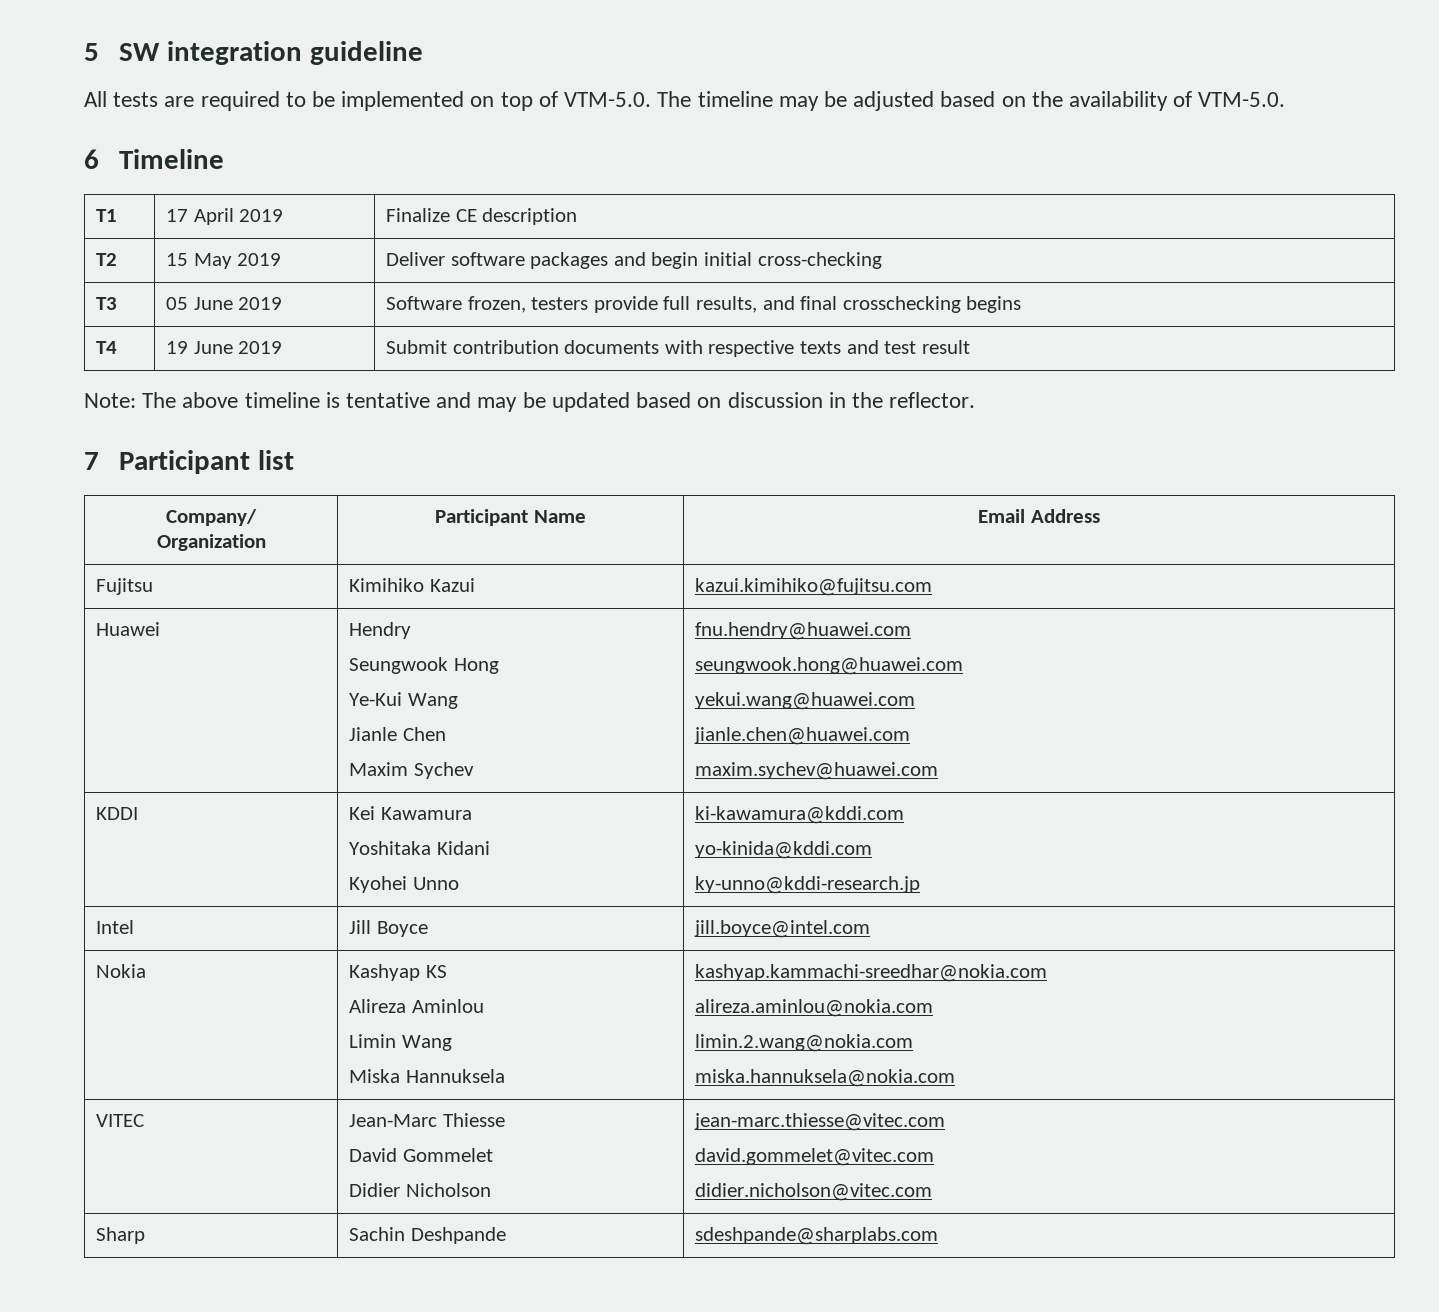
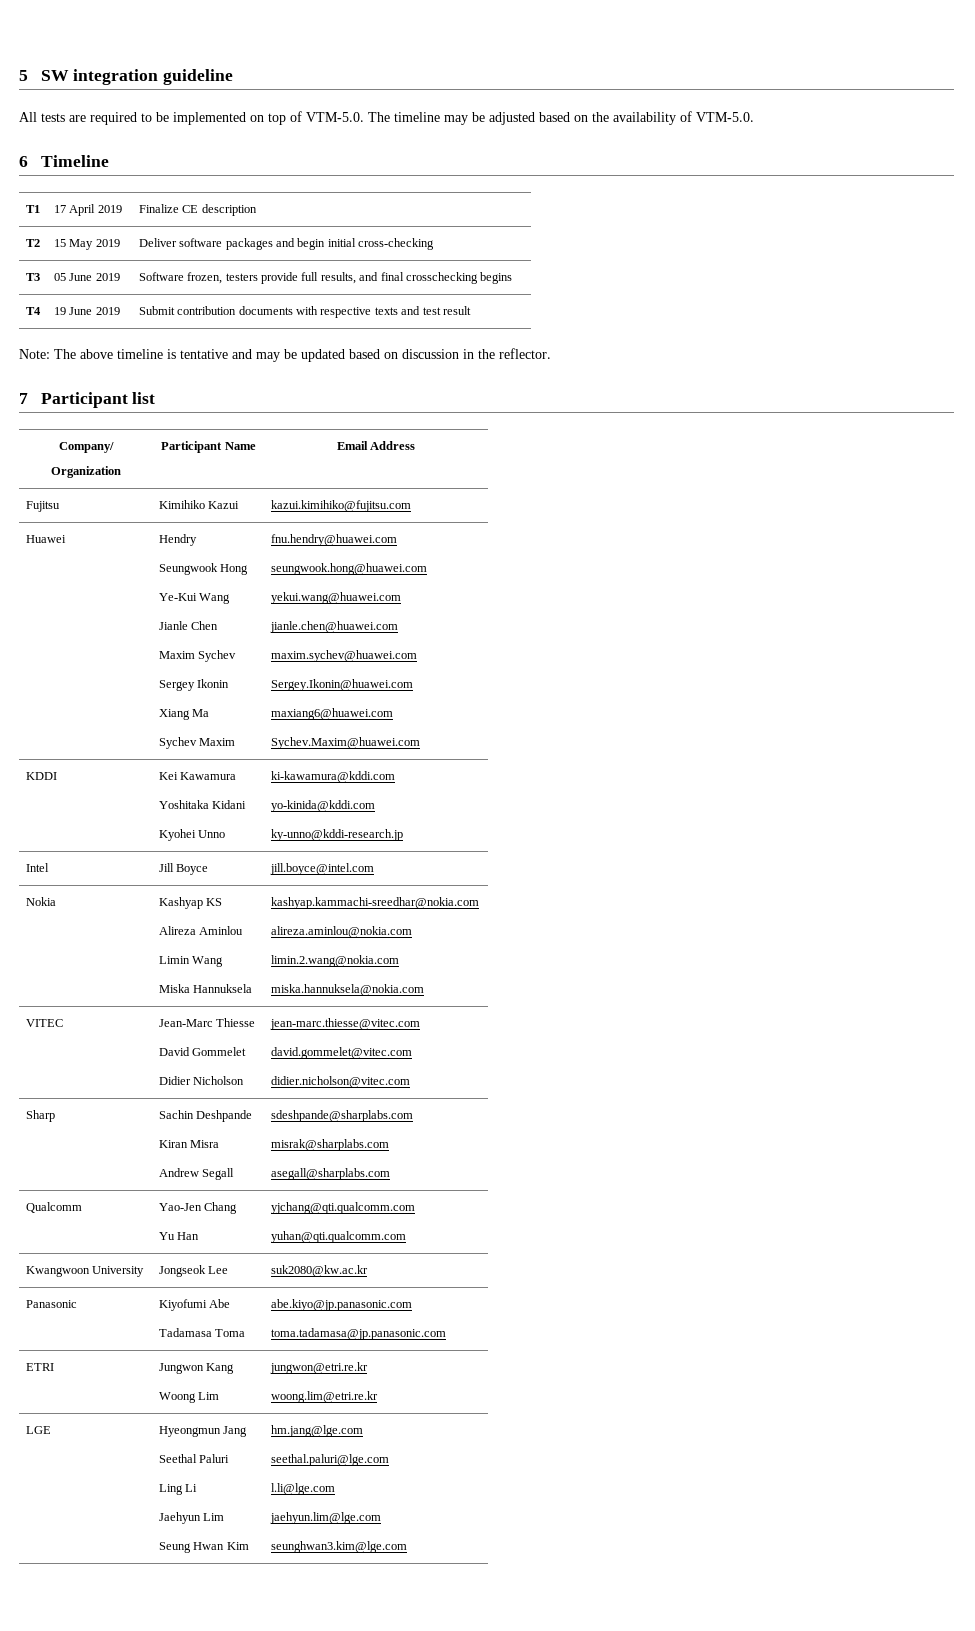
(474, 770) none -> [158,679,230,691] [158,709,210,720] [158,737,236,749] // Sergey Ikonin // Xiang Ma // Sychev Maxim
(939, 771) none -> [270,679,413,691] [270,708,393,720] [270,737,420,749] // Sergey.Ikonin@huawei.com // maxiang6@huawei.com // Sychev.Maxim@huawei.com
[695,1227,939,1245] | sdeshpande@sharplabs.com -> [158,1140,220,1148] [158,1168,235,1180] [270,1110,413,1122] [270,1139,389,1151] [270,1168,390,1180] [25,1202,82,1213] [158,1202,238,1214] [158,1232,200,1240] [270,1202,415,1214] [270,1231,406,1243] [25,1266,145,1277] [158,1265,229,1277] [270,1265,368,1277] [25,1300,77,1308] [158,1299,231,1311] [158,1328,246,1337] [270,1299,412,1311] [270,1328,446,1340] [25,1363,54,1371] [158,1363,235,1374] [158,1392,220,1403] [269,1362,368,1374] [270,1391,378,1403] [25,1426,51,1434] [158,1426,248,1437] [158,1454,230,1463] [158,1484,198,1495] [158,1512,225,1524] [158,1542,249,1553] [270,1425,363,1437] [270,1454,389,1466] [270,1483,335,1495] [269,1512,381,1524] [270,1541,407,1553] // Kiran Misra // Andrew Segall | sdeshpande@sharplabs.com // misrak@sharplabs.com // asegall@sharplabs.com // Qualcomm | Yao-Jen Chang // Yu Han | yjchang@qti.qualcomm.com // yuhan@qti.qualcomm.com // Kwangwoon University | Jongseok Lee | suk2080@kw.ac.kr // Panasonic | Kiyofumi Abe // Tadamasa Toma | abe.kiyo@jp.panasonic.com // toma.tadamasa@jp.panasonic.com // ETRI | Jungwon Kang // Woong Lim | jungwon@etri.re.kr // woong.lim@etri.re.kr // LGE | Hyeongmun Jang // Seethal Paluri // Ling Li // Jaehyun Lim // Seung Hwan Kim | hm.jang@lge.com // seethal.paluri@lge.com // l.li@lge.com // jaehyun.lim@lge.com // seunghwan3.kim@lge.com

